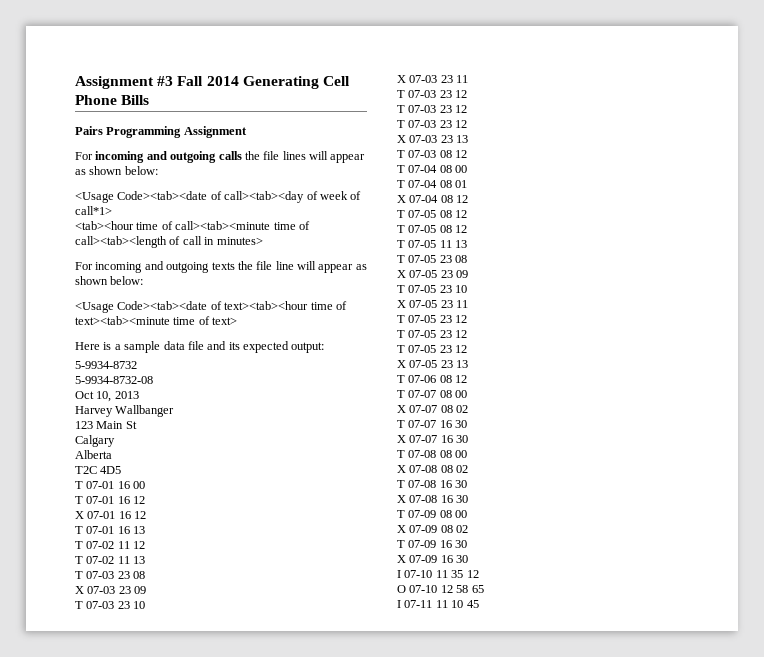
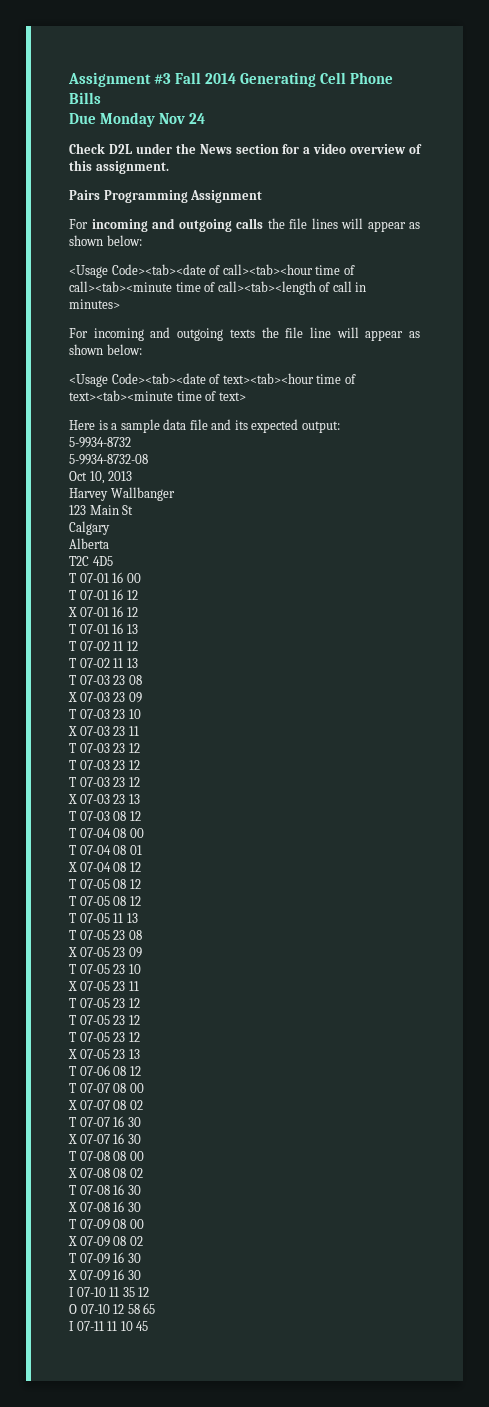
(150, 100) none -> [69,112,206,127] [69,143,422,154] [69,160,169,174] // Due Monday Nov 24 // Check D2L under the News section for a video overview of this assignment.
[224,191,362,203] [75,206,112,215] [75,221,134,230] call><tab><day of week of call*1> // <tab><hour -> [222,264,313,275] call><tab><hour

